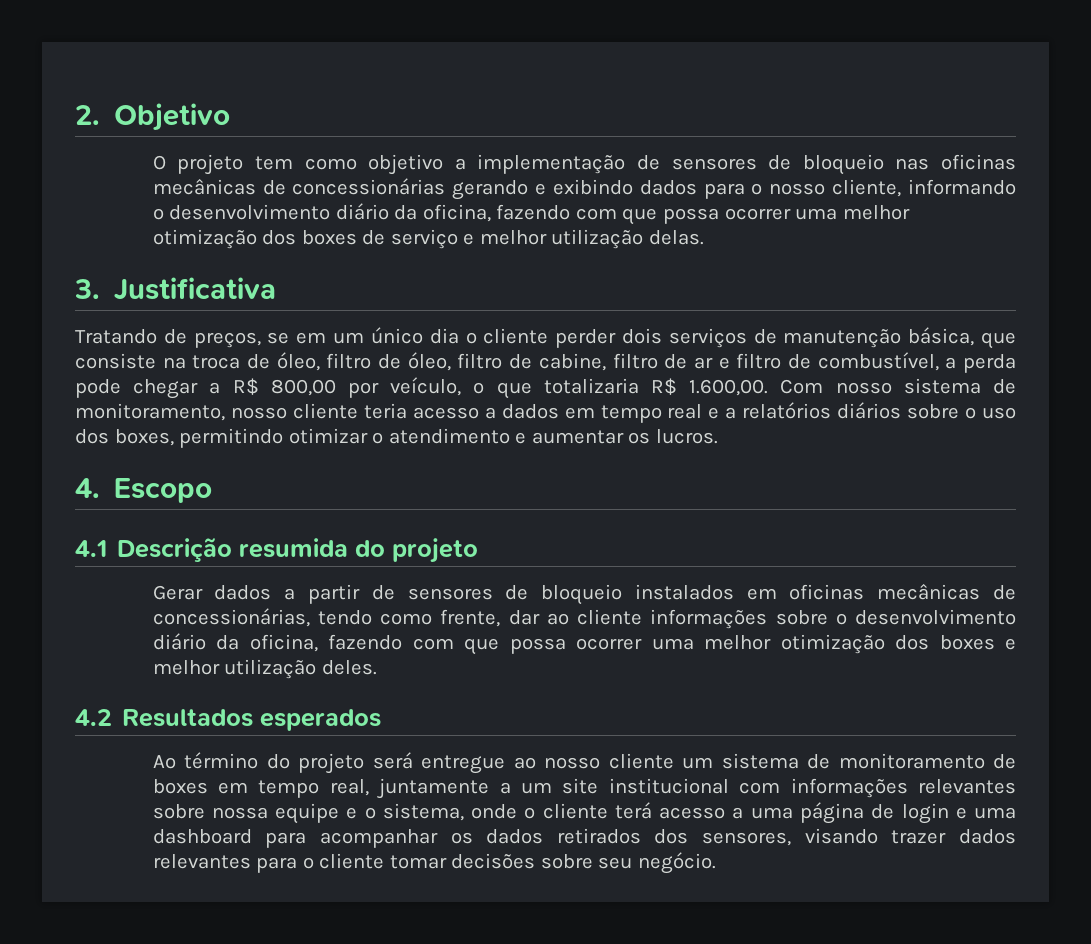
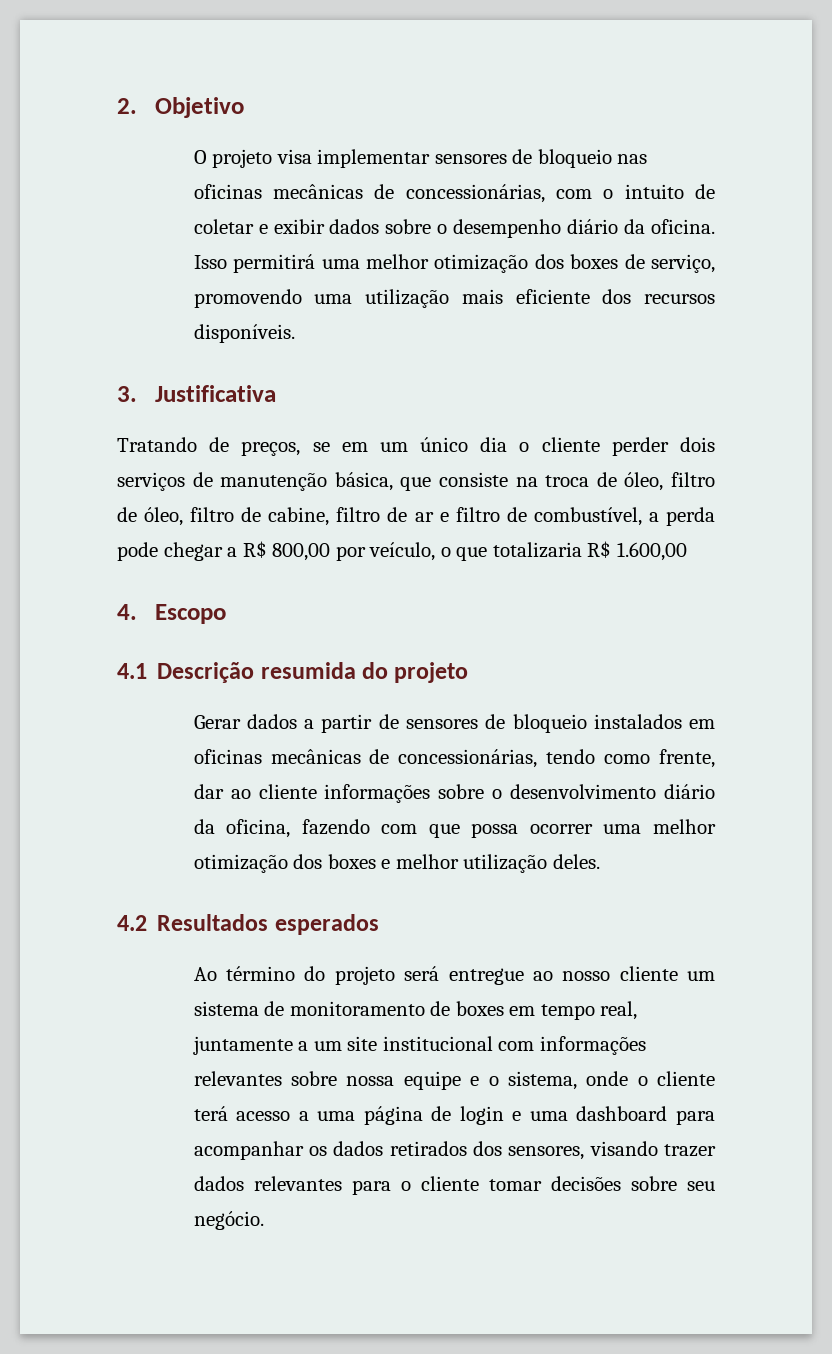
[254,154,660,175] tem como objetivo a implementação de -> [276,149,431,168] visa implementar
[292,178,1016,200] [152,203,791,225] concessionárias gerando e exibindo dados para o nosso cliente, informando o desenvolvimento diário da oficina, fazendo com que possa ocorrer -> [405,184,715,203] [193,219,716,238] [193,254,316,273] concessionárias, com o intuito de coletar e exibir dados sobre o desempenho diário da oficina. Isso permitirá
[390,229,704,249] serviço e melhor utilização delas. -> [651,254,715,273] [193,289,715,308] [193,324,295,343] serviço, promovendo uma utilização mais eficiente dos recursos disponíveis.
[689,378,1017,396] [75,402,1016,423] [75,428,718,448] 1.600,00. Com nosso sistema de monitoramento, nosso cliente teria acesso a dados em tempo real e a relatórios diários sobre o uso dos boxes, permitindo otimizar o atendimento e aumentar os lucros. -> [616,542,687,561] 1.600,00

